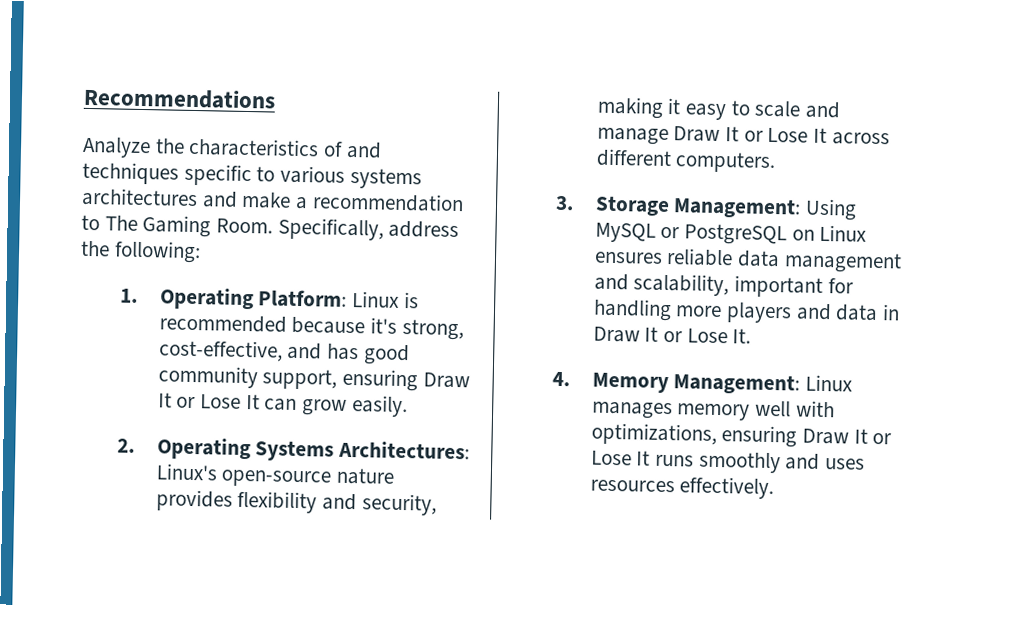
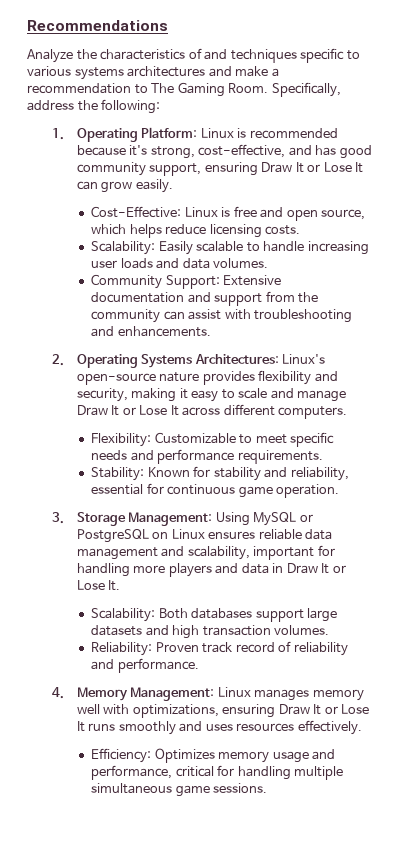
(408, 406) none -> [91,206,366,221] [91,224,301,238] [91,241,369,255] [91,258,269,269] [91,274,282,289] [91,291,319,306] [91,309,353,323] [91,326,211,337] // Cost-Effective: Linux is free and open source, which helps reduce licensing costs. // Scalability: Easily scalable to handle increasing user loads and data volumes. // Community Support: Extensive documentation and support from the community can assist with troubleshooting and enhancements.
(777, 162) none -> [91,432,335,447] [91,449,323,464] [91,466,349,481] [91,483,340,498] // Flexibility: Customizable to meet specific needs and performance requirements. // Stability: Known for stability and reliability, essential for continuous game operation.
(752, 336) none -> [91,608,338,622] [91,625,330,639] [91,641,348,656] [91,658,199,673] // Scalability: Both databases support large datasets and high transaction volumes. // Reliability: Proven track record of reliability and performance.
(775, 488) none -> [91,748,336,763] [91,765,344,780] [91,783,268,797] // Efficiency: Optimizes memory usage and performance, critical for handling multiple simultaneous game sessions.

